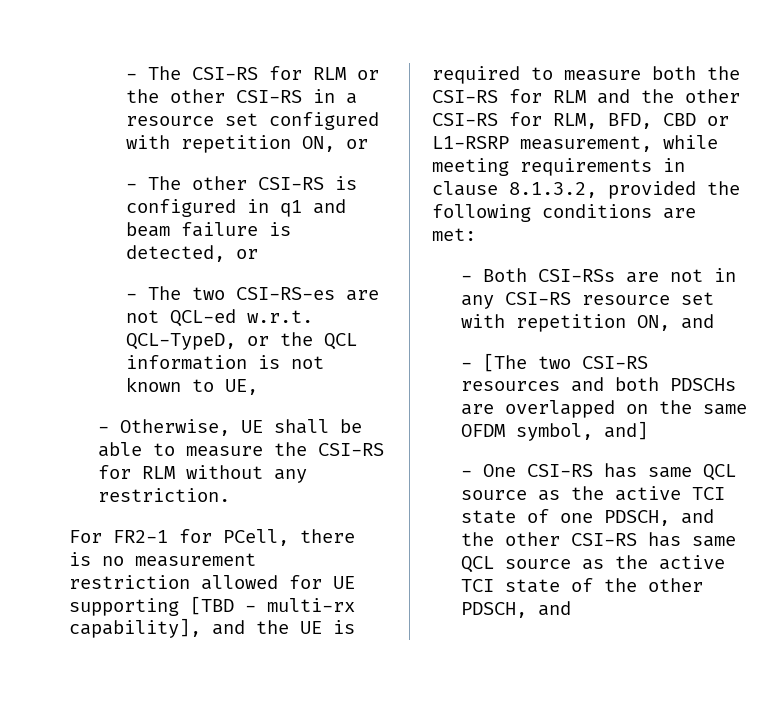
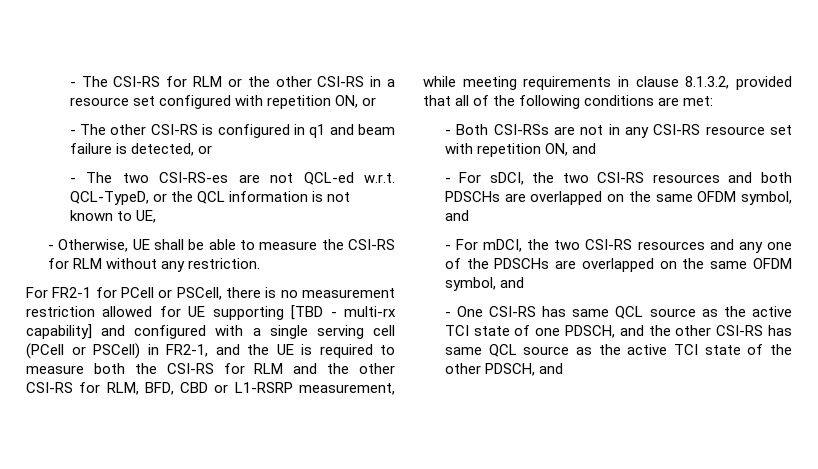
[223,529,289,546] PCell, -> [121,287,222,300] PCell or PSCell,
[69,618,201,638] capability], -> [26,324,396,339] [26,343,208,359] capability] and configured with a single serving cell (PCell or PSCell) in FR2-1,
(696, 190) none -> [423,95,490,106] that all of
[482,353,527,372] [The -> [459,172,555,185] For sDCI, the
[603,421,648,440] and] -> [444,210,469,221] [444,239,792,253] [444,258,792,272] [444,277,524,291] and // - For mDCI, the two CSI-RS resources and any one of the PDSCHs are overlapped on the same OFDM symbol, and

